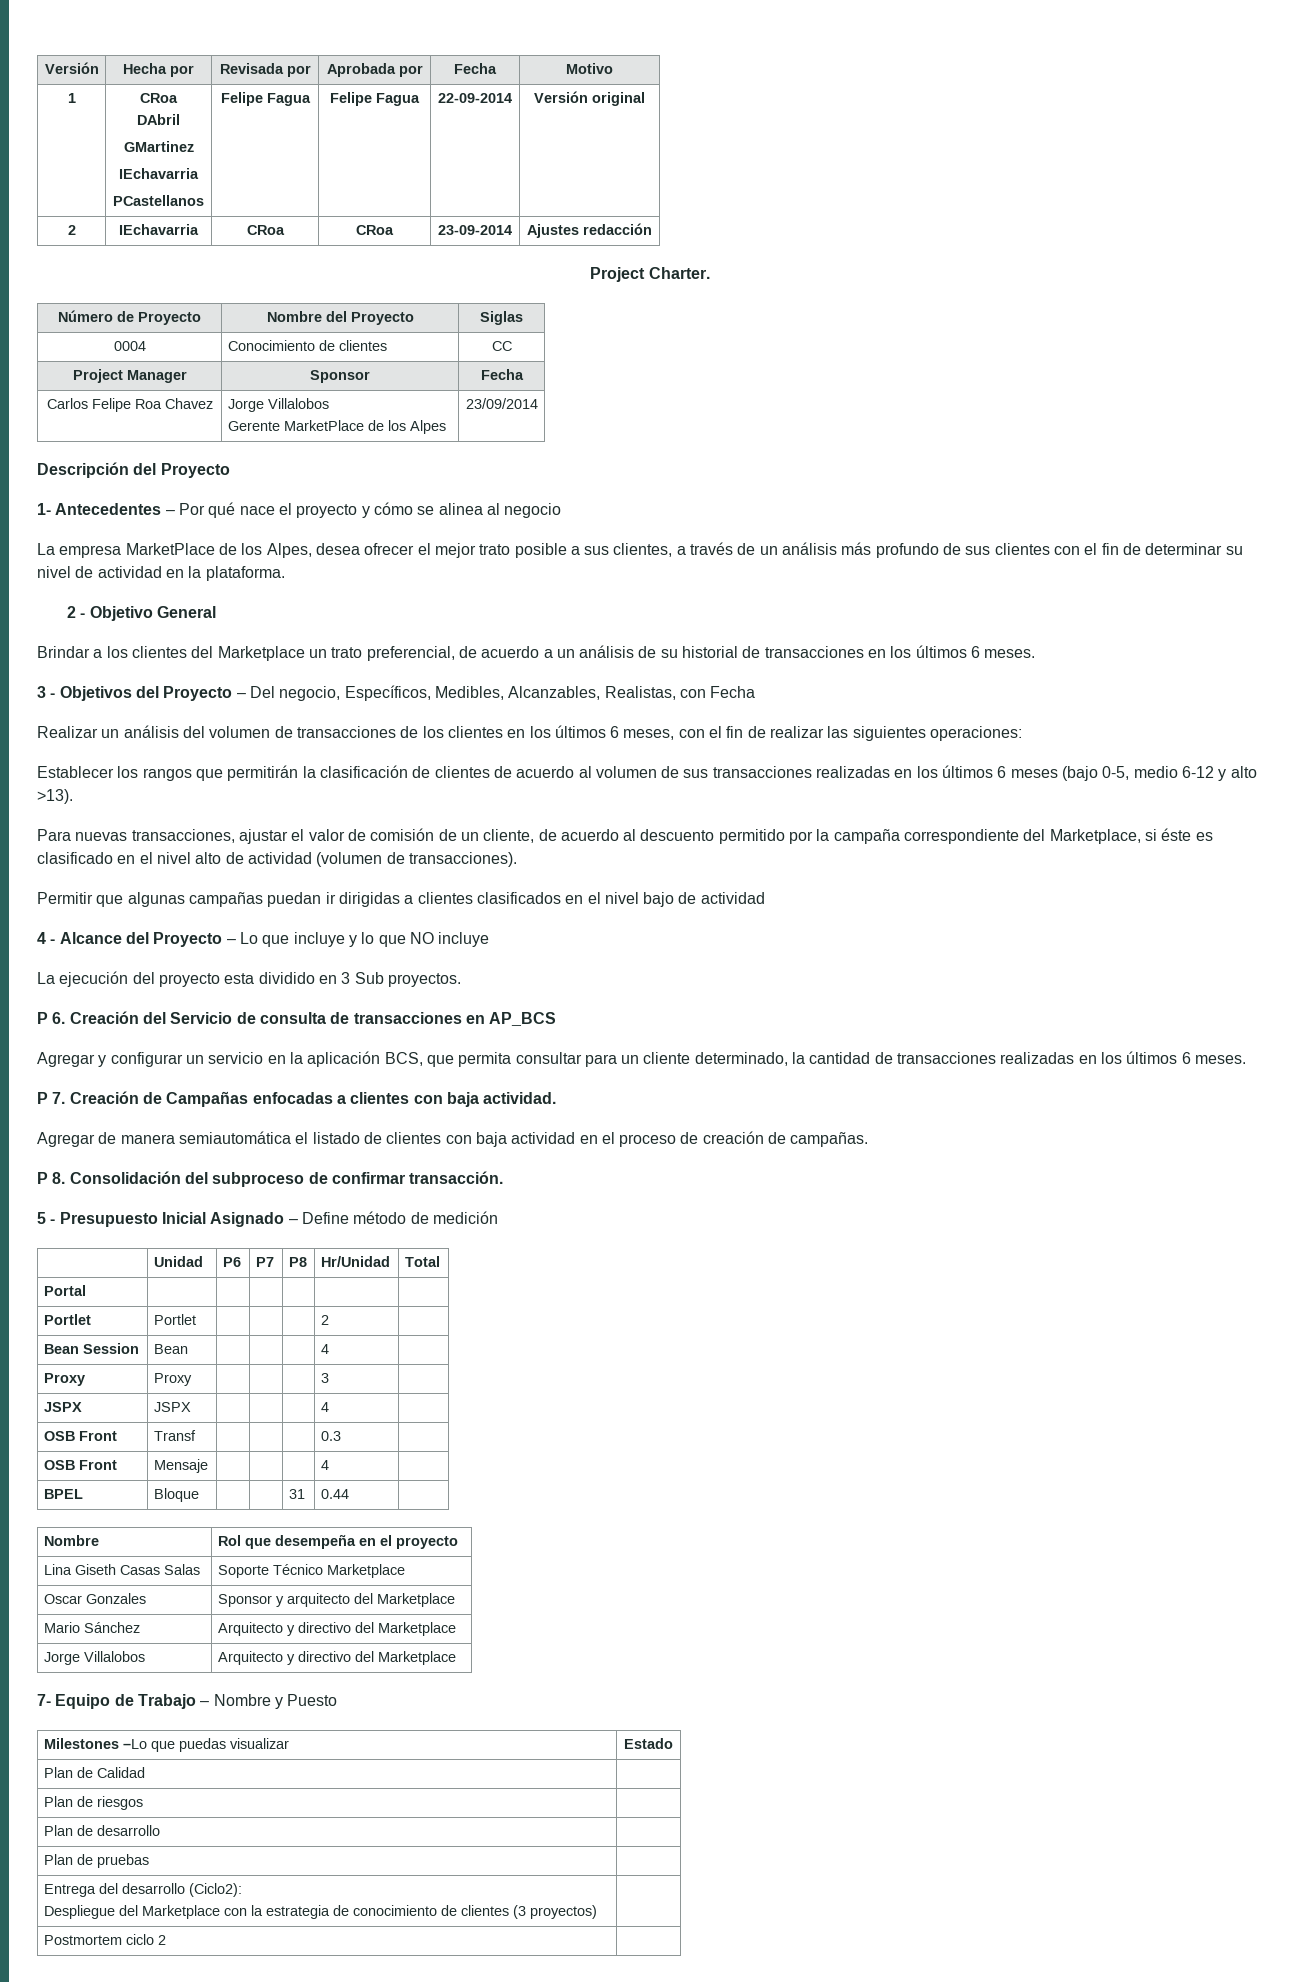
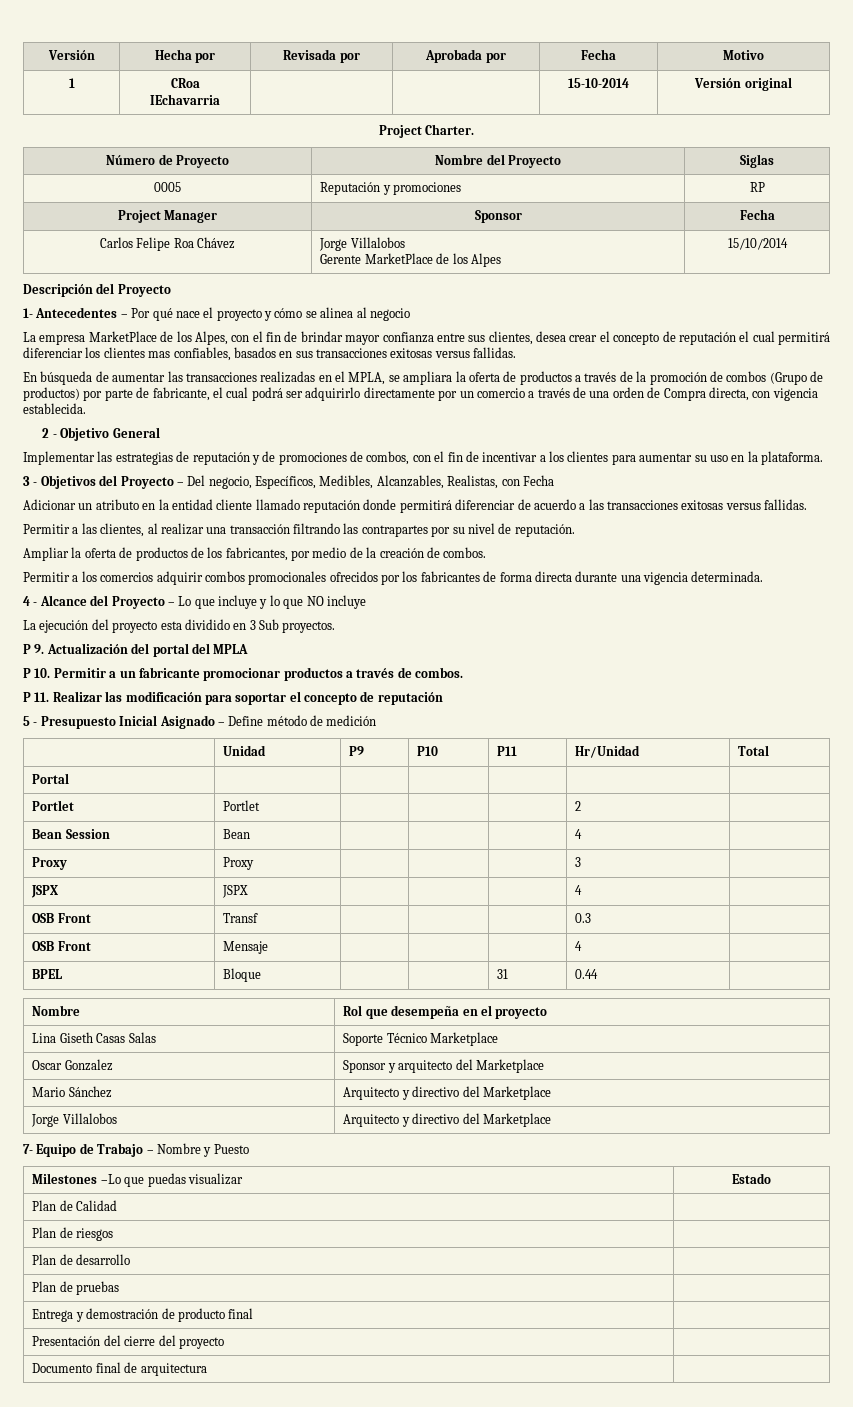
[137,114,180,125] [123,141,194,152] [119,168,199,179] [113,195,204,206] [220,92,311,106] [330,92,420,106] [438,93,512,103] [534,91,645,106] [67,225,76,235] [119,224,199,235] [246,225,285,235] [356,225,394,235] [438,225,512,235] [527,223,652,238] // DAbril // GMartinez // IEchavarria // PCastellanos | Felipe Fagua | Felipe Fagua | 22-09-2014 | Versión original // 2 | IEchavarria | CRoa | CRoa | 23-09-2014 | Ajustes redacción -> [150,94,220,105] [568,78,630,88] [694,77,792,91] // IEchavarria | | | 15-10-2014 | Versión original
[113,341,146,351] [227,340,387,351] [491,341,512,351] 0004 | Conocimiento de clientes | CC -> [154,182,181,192] [320,182,462,195] [749,182,765,192] 0005 | Reputación y promociones | RP
[164,398,213,409] Chavez -> [197,237,236,249] Chávez
[465,398,538,409] 23/09/2014 -> [727,238,788,250] 15/10/2014
[315,542,1243,558] [37,566,285,581] [66,606,216,621] [37,645,1036,661] desea ofrecer el mejor trato posible a sus clientes, a través de un análisis más profundo de sus clientes con el fin de determinar su nivel de actividad en la plataforma. // 2 - Objetivo General // Brindar a los clientes del Marketplace un trato preferencial, de acuerdo a un análisis de su historial de transacciones en los últimos 6 meses. -> [231,331,830,345] [23,347,517,361] [23,371,823,385] [23,387,818,401] [23,403,86,414] [42,427,160,441] [23,451,823,465] con el fin de brindar mayor confianza entre sus clientes, desea crear el concepto de reputación el cual permitirá diferenciar los clientes mas confiables, basados en sus transacciones exitosas versus fallidas. // En búsqueda de aumentar las transacciones realizadas en el MPLA, se ampliara la oferta de productos a través de la promoción de combos (Grupo de productos) por parte de fabricante, el cual podrá ser adquirirlo directamente por un comercio a través de una orden de Compra directa, con vigencia establecida. // 2 - Objetivo General // Implementar las estrategias de reputación y de promociones de combos, con el fin de incentivar a los clientes para aumentar su uso en la plataforma.
[37,725,1023,741] [37,765,1257,781] [37,789,73,804] [37,828,1213,844] [37,852,517,867] [37,892,765,907] Realizar un análisis del volumen de transacciones de los clientes en los últimos 6 meses, con el fin de realizar las siguientes operaciones: // Establecer los rangos que permitirán la clasificación de clientes de acuerdo al volumen de sus transacciones realizadas en los últimos 6 meses (bajo 0-5, medio 6-12 y alto >13). // Para nuevas transacciones, ajustar el valor de comisión de un cliente, de acuerdo al descuento permitido por la campaña correspondiente del Marketplace, si éste es clasificado en el nivel alto de actividad (volumen de transacciones). // Permitir que algunas campañas puedan ir dirigidas a clientes clasificados en el nivel bajo de actividad -> [23,499,808,513] [23,523,575,537] [23,547,487,561] [23,571,764,585] Adicionar un atributo en la entidad cliente llamado reputación donde permitirá diferenciar de acuerdo a las transacciones exitosas versus fallidas. // Permitir a las clientes, al realizar una transacción filtrando las contrapartes por su nivel de reputación. // Ampliar la oferta de productos de los fabricantes, por medio de la creación de combos. // Permitir a los comercios adquirir combos promocionales ofrecidos por los fabricantes de forma directa durante una vigencia determinada.
[52,1011,557,1026] [37,1051,1247,1067] [37,1091,557,1107] [37,1131,869,1147] [37,1171,504,1187] 6. Creación del Servicio de consulta de transacciones en AP_BCS // Agregar y configurar un servicio en la aplicación BCS, que permita consultar para un cliente determinado, la cantidad de transacciones realizadas en los últimos 6 meses. // P 7. Creación de Campañas enfocadas a clientes con baja actividad. // Agregar de manera semiautomática el listado de clientes con baja actividad en el proceso de creación de campañas. // P 8. Consolidación del subproceso de confirmar transacción. -> [34,643,249,657] [23,667,464,681] [23,691,443,705] 9. Actualización del portal del MPLA // P 10. Permitir a un fabricante promocionar productos a través de combos. // P 11. Realizar las modificación para soportar el concepto de reputación
[222,1257,241,1267] [255,1257,274,1267] [288,1257,307,1267] P6 | P7 | P8 -> [349,746,365,756] [417,746,439,756] [497,746,518,756] P9 | P10 | P11
[85,1593,146,1604] Gonzales -> [64,1059,113,1071] Gonzalez
[98,1883,242,1897] [43,1905,597,1919] [43,1934,166,1945] del desarrollo (Ciclo2): // Despliegue del Marketplace con la estrategia de conocimiento de clientes (3 proyectos) | // Postmortem ciclo 2 -> [75,1308,254,1322] [32,1335,224,1349] [32,1362,207,1376] y demostración de producto final | // Presentación del cierre del proyecto | // Documento final de arquitectura

